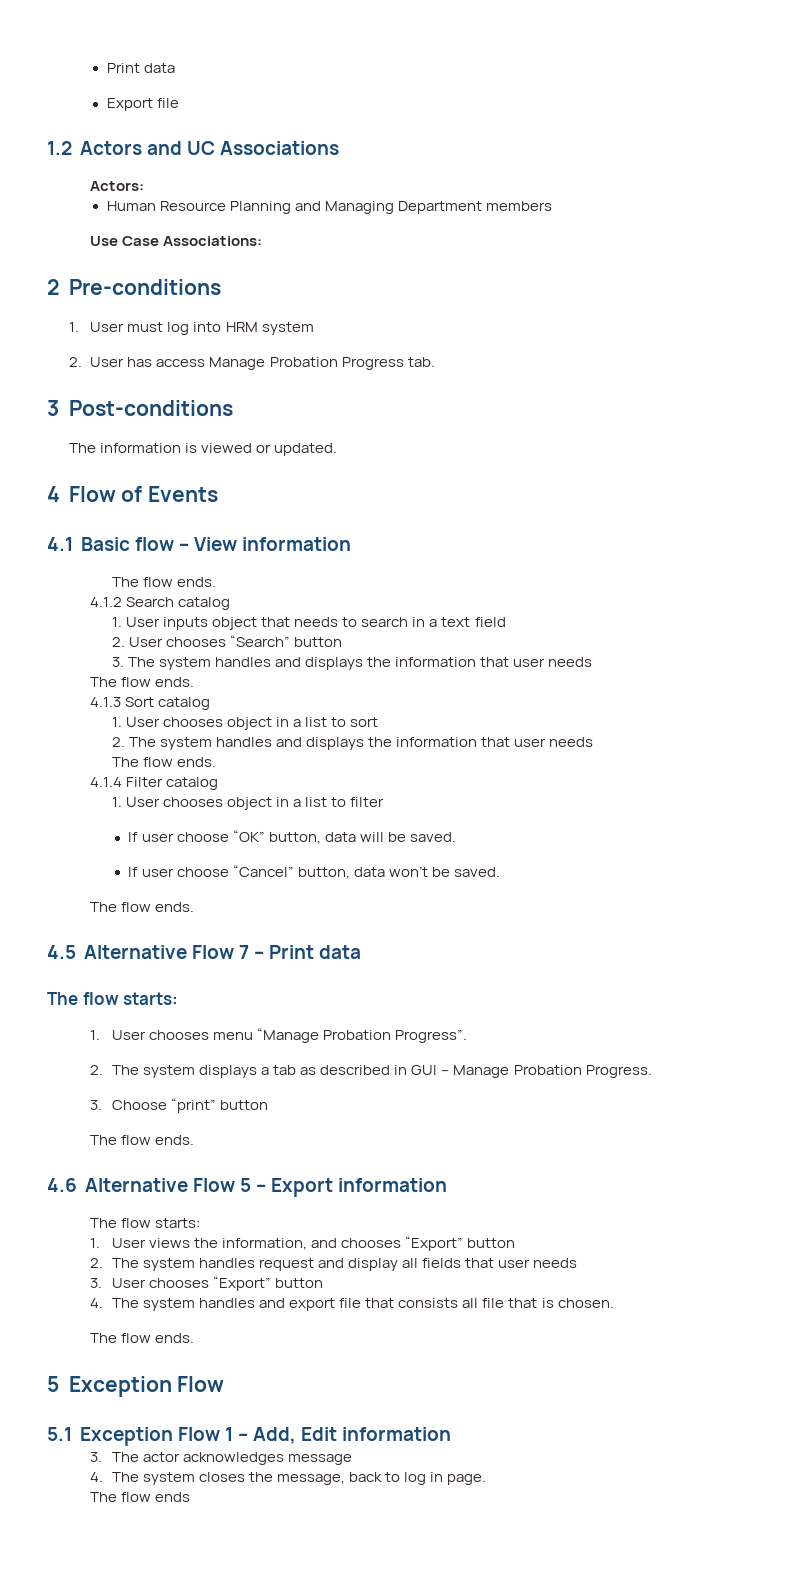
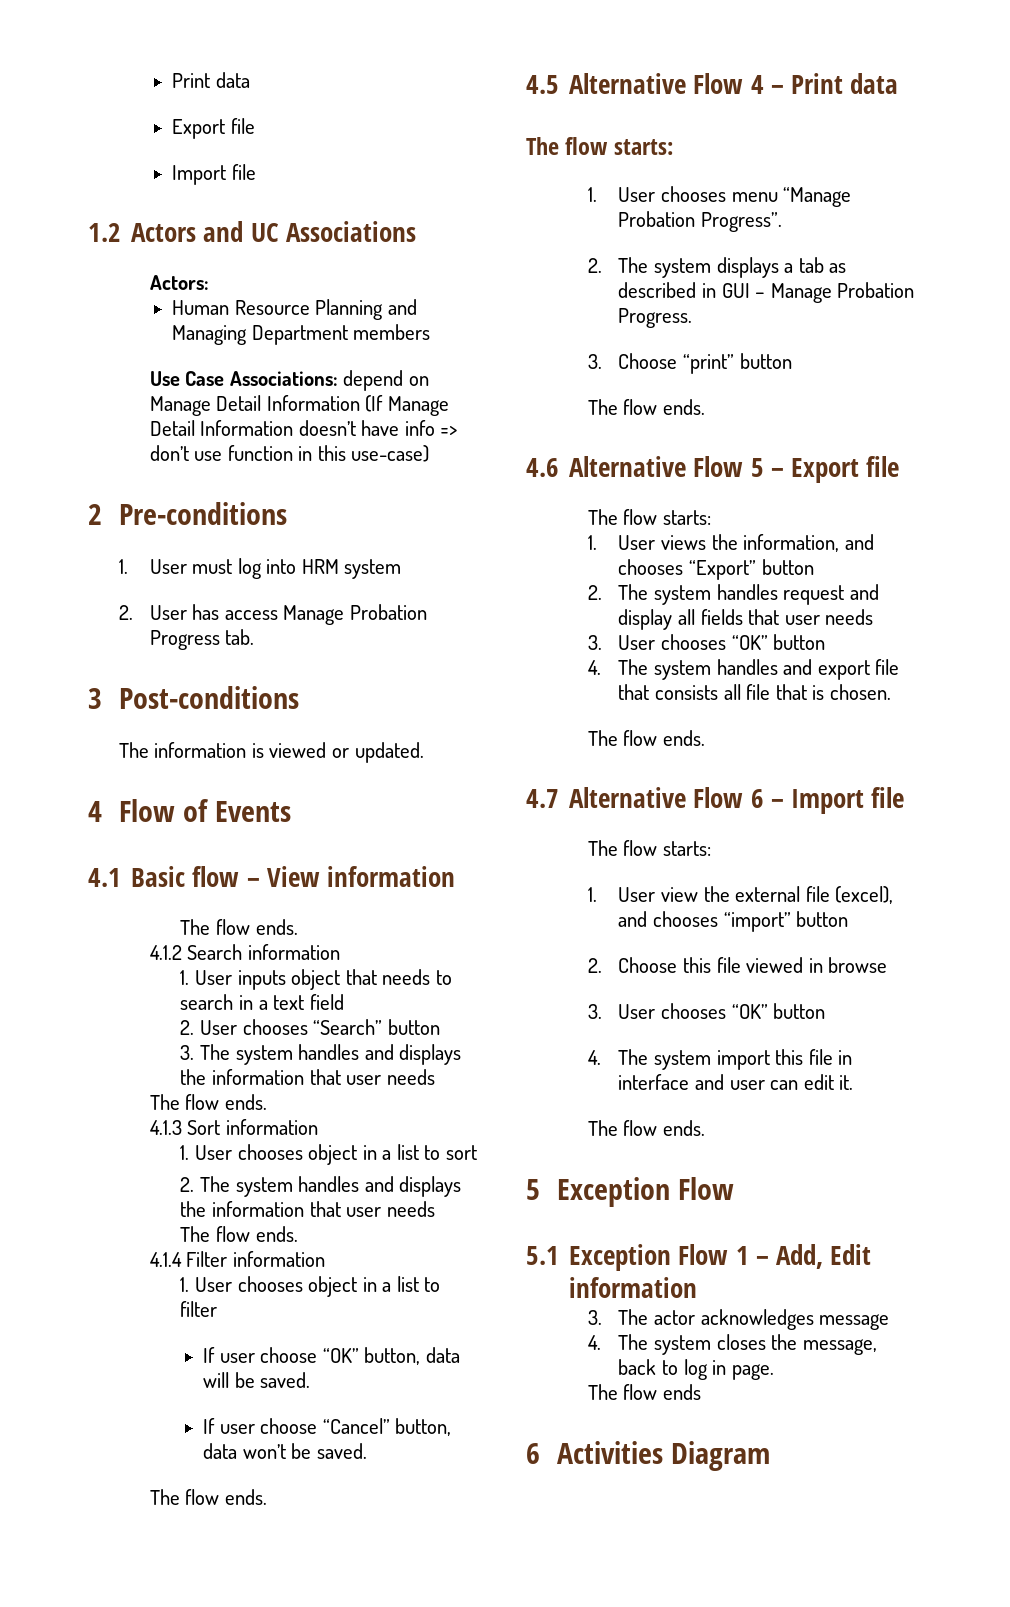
(179, 103) none -> [172,164,256,185] // Import file
(263, 241) none -> [343,370,429,391] [149,395,449,416] [149,420,458,436] [149,445,430,462] depend on Manage Detail Information (If Manage Detail Information doesn’t have info => don’t use function in this use-case)
[178,597,231,610] catalog -> [247,944,340,960] information
[158,697,211,710] catalog -> [225,1119,318,1135] information
[166,777,219,790] catalog -> [232,1251,325,1267] information
[238,945,249,959] 7 -> [750,75,764,94] 4
[338,1178,448,1192] information -> [866,456,900,477] file
[213,1276,272,1291] “Export” -> [731,635,768,650] “OK”
(195, 1338) none -> [526,787,905,814] [587,840,711,856] [587,886,894,904] [618,911,849,932] [587,957,888,973] [587,1003,826,1019] [587,1049,853,1070] [618,1074,854,1090] [587,1120,705,1136] // 4.7 Alternative Flow 6 – Import file // The flow starts: // 1. User view the external file (excel), and chooses “import” button // 2. Choose this file viewed in browse // 3. User chooses “OK” button // 4. The system import this file in interface and user can edit it. // The flow ends.
(191, 1497) none -> [526,1441,770,1471] // 6 Activities Diagram

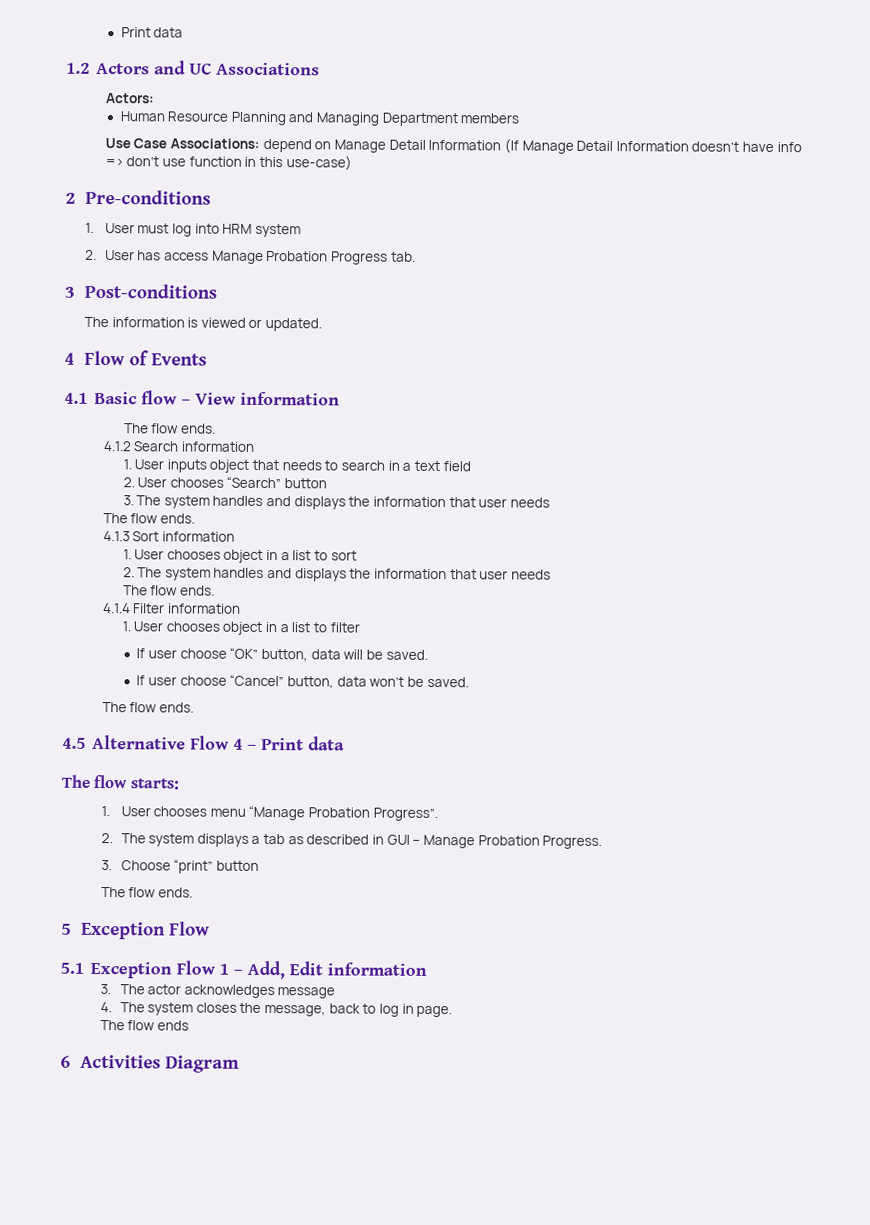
[172,72,250,88] [172,118,255,139] [172,164,256,185] Print data // Export file // Import file -> [120,27,184,38] Print data
[526,456,900,483] [587,509,711,525] [587,534,874,552] [618,559,814,580] [587,584,879,605] [618,609,874,630] [587,634,826,650] [587,659,900,680] [618,684,891,700] [587,730,705,746] [526,787,905,814] [587,840,711,856] [587,886,894,904] [618,911,849,932] [587,957,888,973] [587,1003,826,1019] [587,1049,853,1070] [618,1074,854,1090] [587,1120,705,1136] // 4.6 Alternative Flow 5 – Export file // The flow starts: // 1. User views the information, and chooses “Export” button // 2. The system handles request and display all fields that user needs // 3. User chooses “OK” button // 4. The system handles and export file that consists all file that is chosen. // The flow ends. // 4.7 Alternative Flow 6 – Import file // The flow starts: // 1. User view the external file (excel), and chooses “import” button // 2. Choose this file viewed in browse // 3. User chooses “OK” button // 4. The system import this file in interface and user can edit it. // The flow ends. -> (193, 892) none

